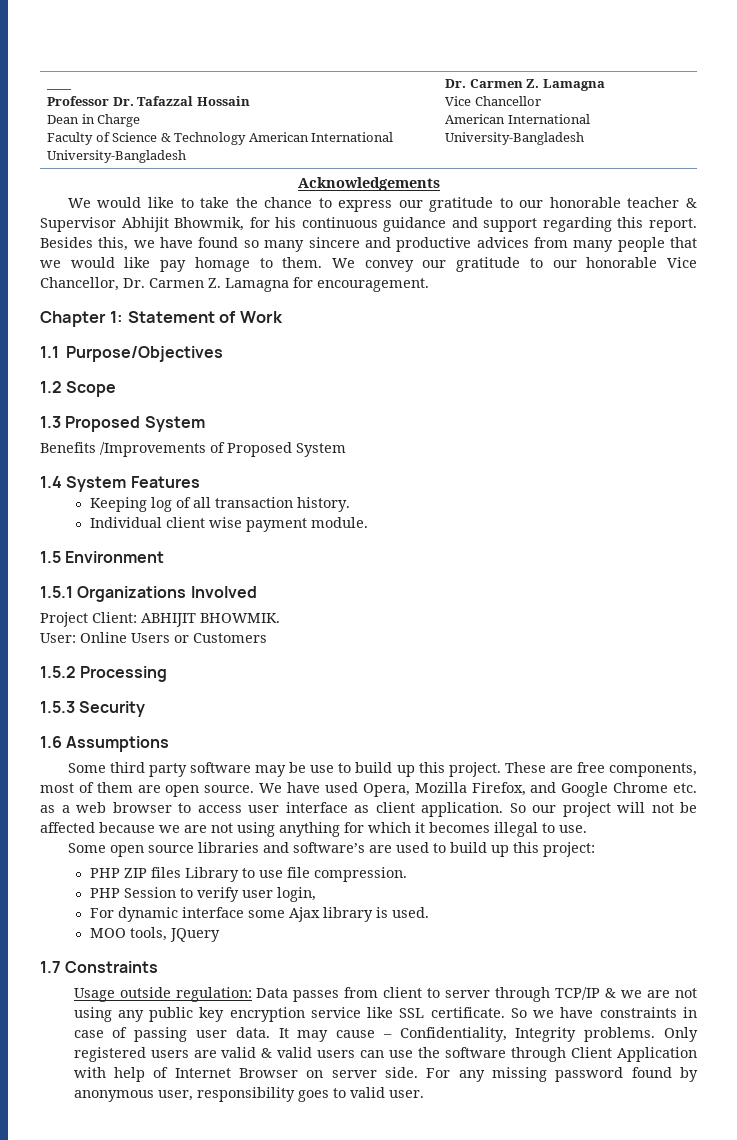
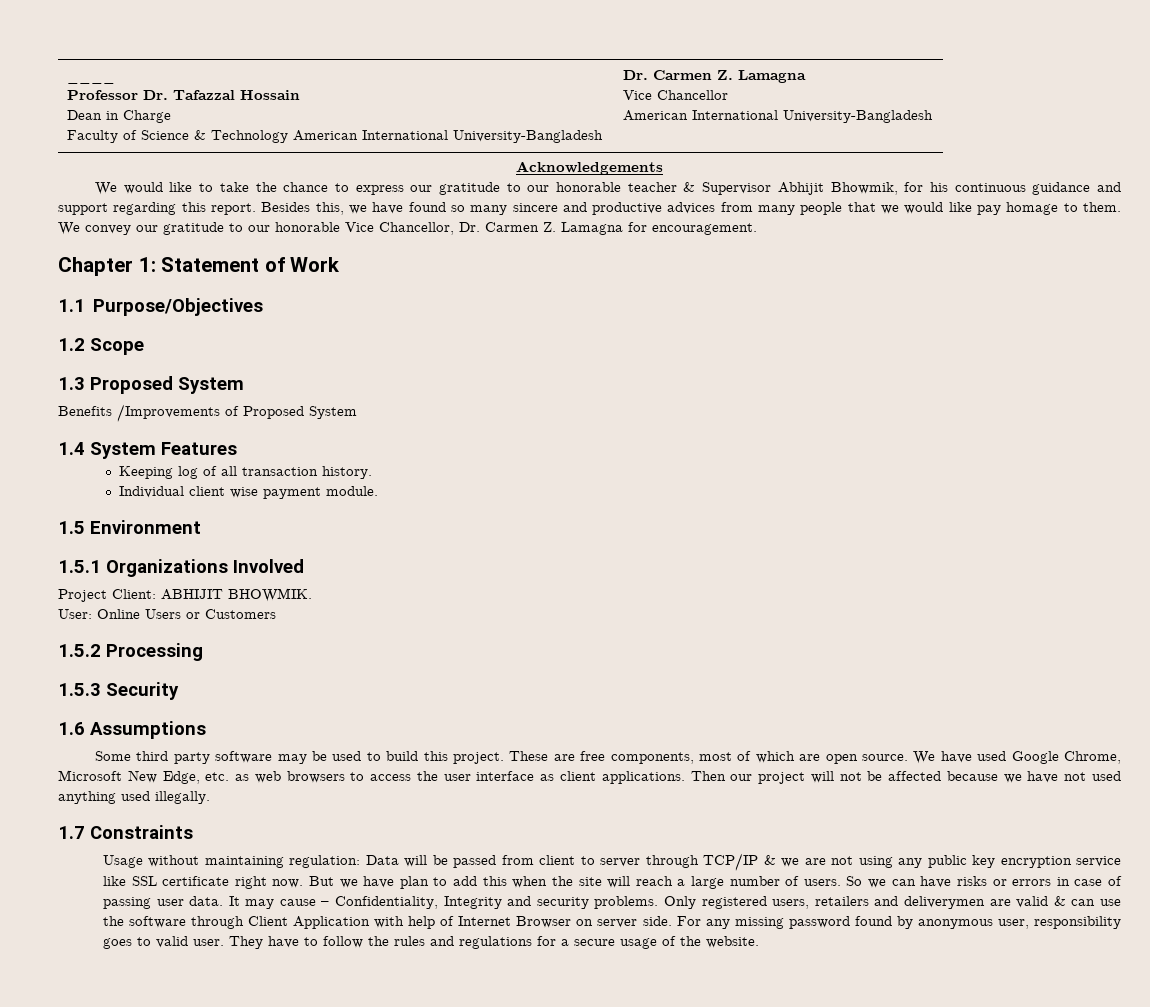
[310,762,415,777] use to build up -> [332,751,419,761] used to build
[96,782,133,793] them -> [755,751,795,763] which
[362,782,698,797] [40,802,172,813] Opera, Mozilla Firefox, and Google Chrome etc. as a web browser -> [1011,751,1121,764] [58,770,345,784] Google Chrome, Microsoft New Edge, etc. as web browsers
(242, 809) none -> [416,771,438,781] the
[421,802,526,817] application. So -> [601,771,726,784] applications. Then
[184,822,587,837] [67,842,595,857] [89,867,407,882] [89,887,316,902] [89,907,429,922] [89,927,220,942] [40,961,159,973] [73,987,340,1002] are not using anything for which it becomes illegal to use. // Some open source libraries and software’s are used to build up this project: // PHP ZIP files Library to use file compression. // PHP Session to verify user login, // For dynamic interface some Ajax library is used. // MOO tools, JQuery // 1.7 Constraints // Usage outside regulation: Data passes -> [1027,771,1121,783] [58,791,210,804] [58,825,193,839] [102,855,497,868] have not used anything used illegally. // 1.7 Constraints // Usage without maintaining regulation: Data will be passed
[430,1007,677,1018] certificate. So we have constraints -> [162,876,1052,889] certificate right now. But we have plan to add this when the site will reach a large number of users. So we can have risks or errors
(577, 1034) none -> [507,896,589,909] and security
[150,1050,189,1058] users -> [772,896,986,909] users, retailers and deliverymen
[277,1047,356,1058] valid users -> (1066, 901) none
(424, 1094) none -> [228,936,759,949] They have to follow the rules and regulations for a secure usage of the website.

